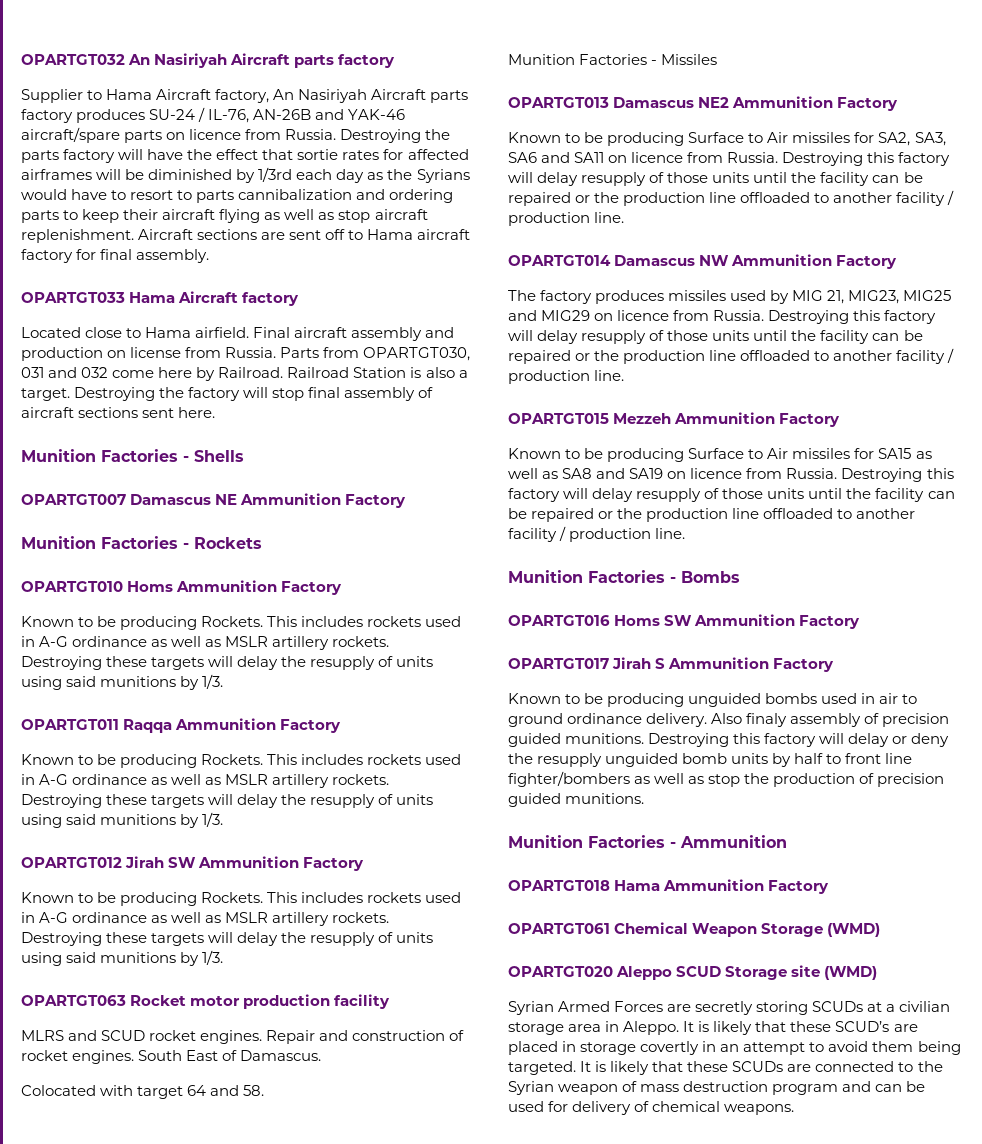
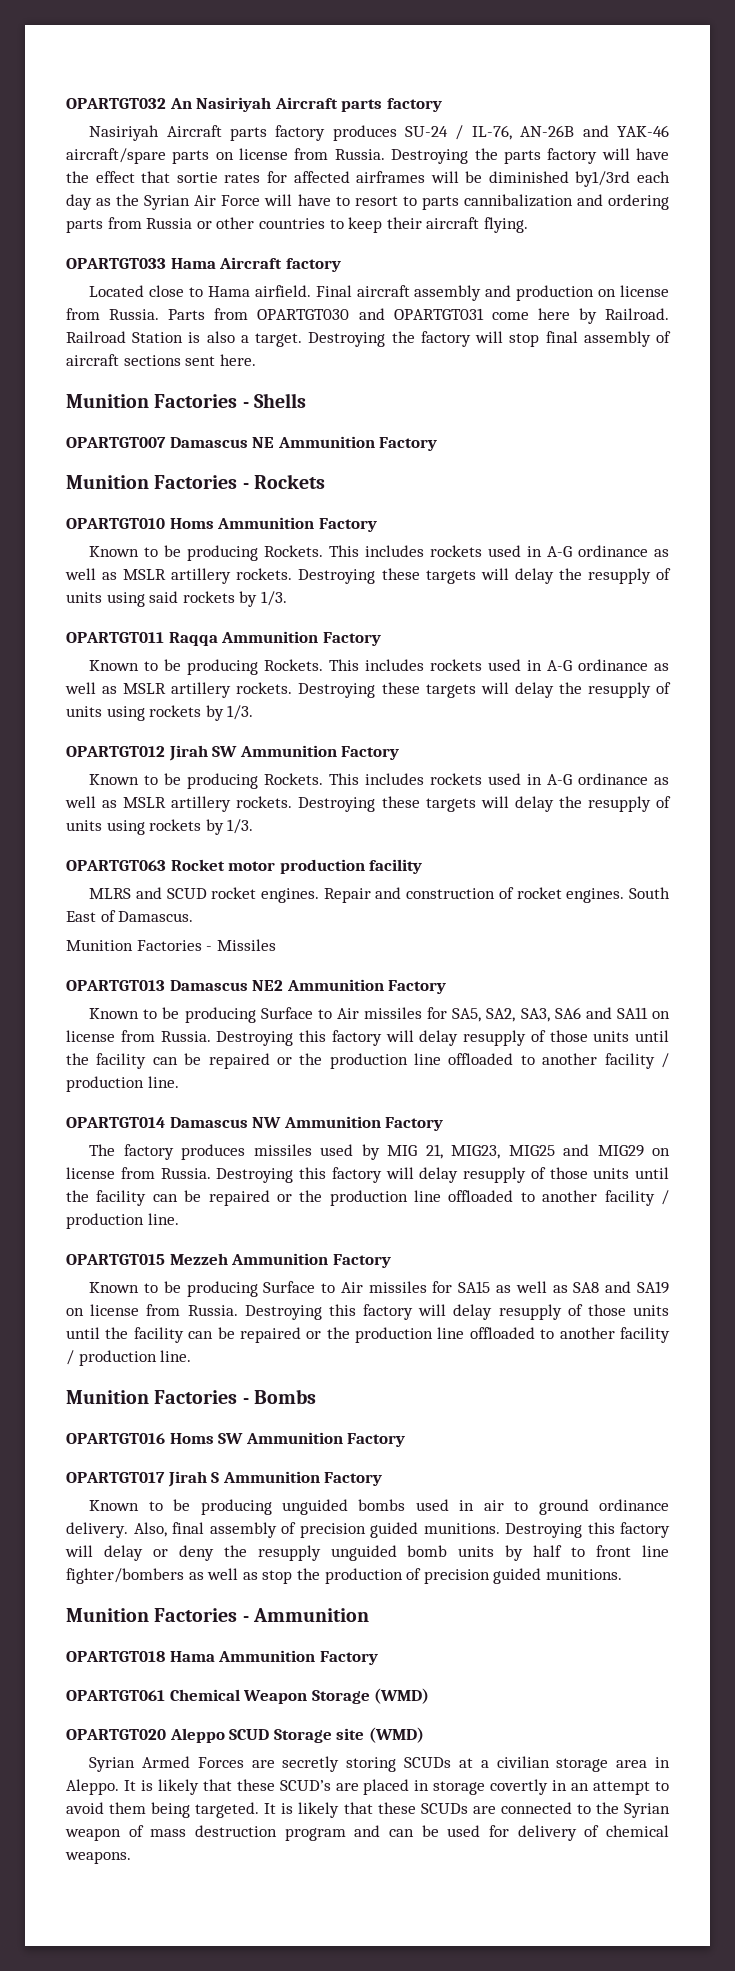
[21,89,295,103] Supplier to Hama Aircraft factory, An -> (442, 105) none
[189,129,242,140] licence -> [239,148,289,160] license
[236,167,293,183] by 1/3rd -> [575,171,631,187] by1/3rd
[416,169,470,183] [21,189,67,200] Syrians would -> [144,194,293,210] Syrian Air Force will
[63,209,428,223] [21,229,471,243] [21,249,210,263] to keep their aircraft flying as well as stop aircraft replenishment. Aircraft sections are sent off to Hama aircraft factory for final assembly. -> [107,217,528,233] from Russia or other countries to keep their aircraft flying.
[363,347,471,361] [21,367,109,378] OPARTGT030, 031 and 032 -> [257,308,484,320] OPARTGT030 and OPARTGT031
[100,676,177,687] munitions -> [182,591,235,603] rockets
[66,814,177,825] said munitions -> [149,705,202,717] rockets
[66,952,177,963] said munitions -> [149,819,202,831] rockets
[21,1085,265,1099] // Colocated with target 64 and 58. -> (194, 916) none
(875, 137) none -> [452,1008,482,1022] SA5,
[631,152,684,163] licence -> [66,1030,115,1042] license
[617,310,670,321] licence -> [66,1167,115,1179] license
[690,468,743,479] licence -> [90,1304,140,1316] license
[711,713,788,727] Also finaly -> [133,1522,204,1537] Also, final

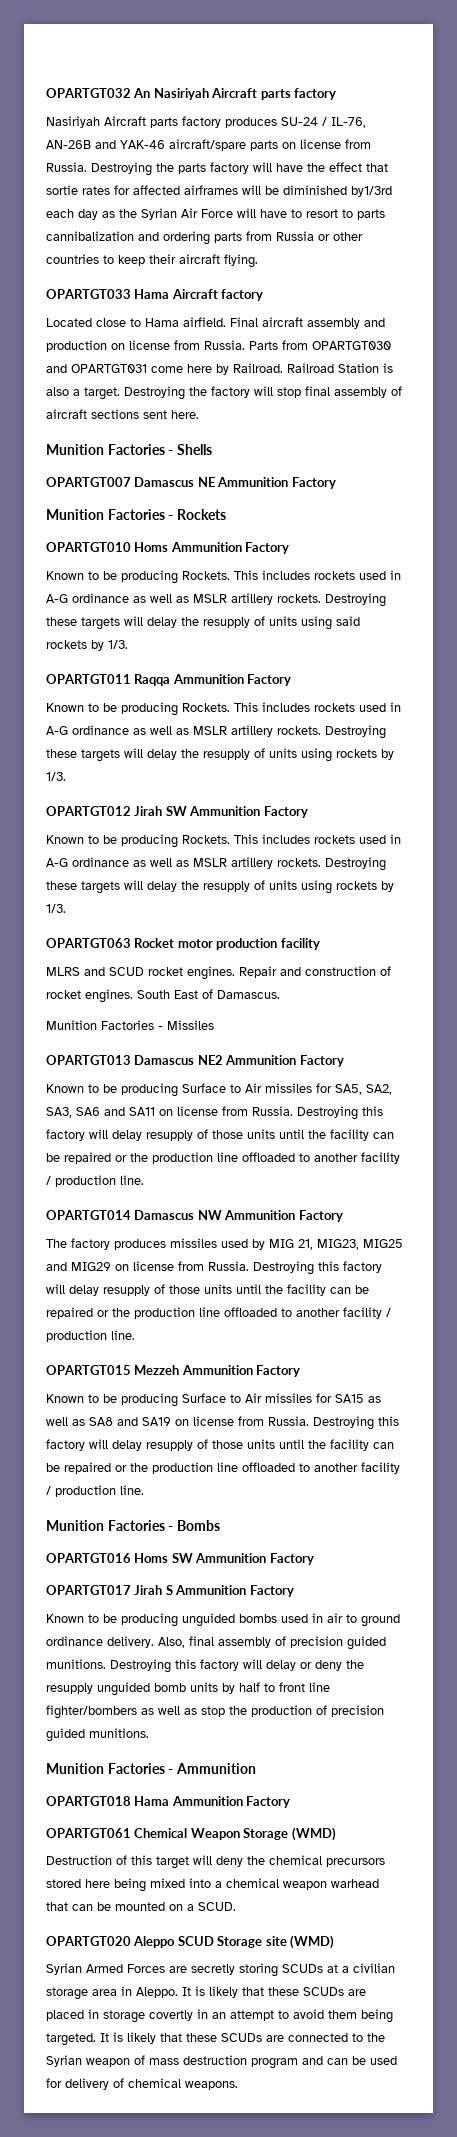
(430, 1696) none -> [46,1855,385,1869] [46,1878,379,1892] [46,1902,236,1911] // Destruction of this target will deny the chemical precursors stored here being mixed into a chemical weapon warhead that can be mounted on a SCUD.
[279,1780,331,1791] SCUD’s -> [303,1987,344,1996] SCUDs

